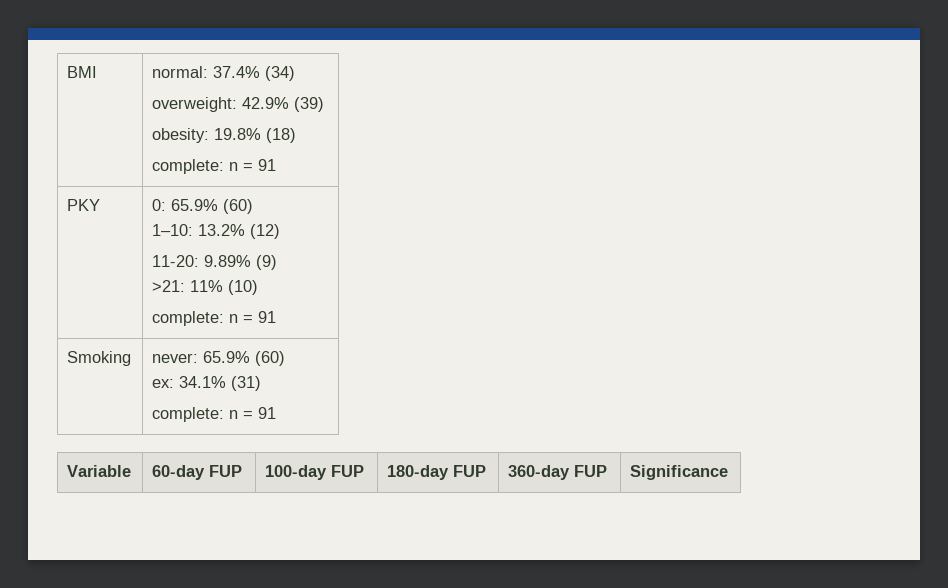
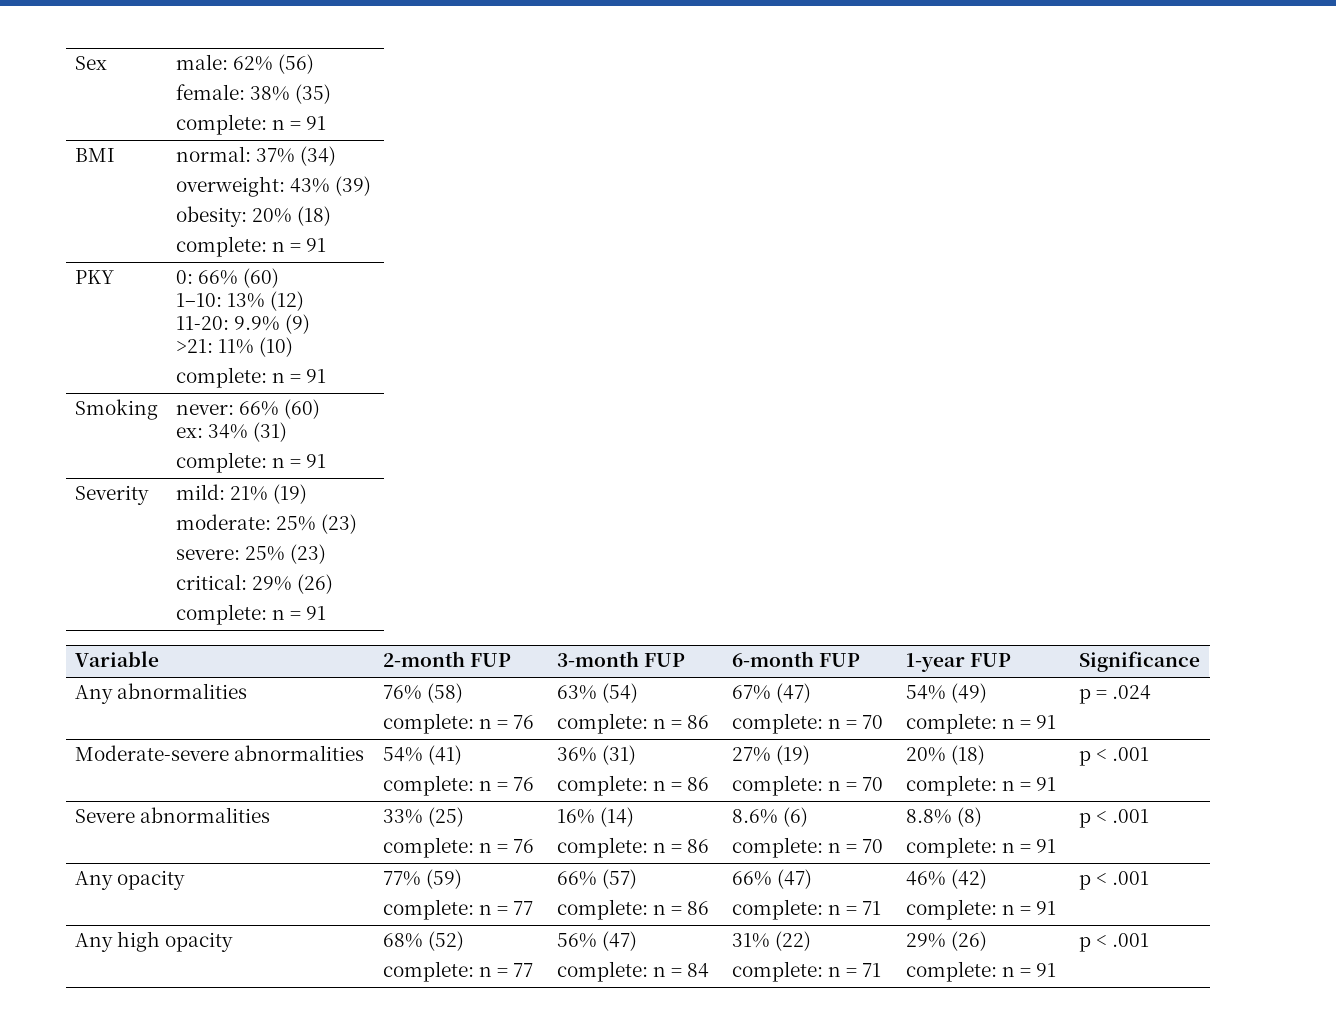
(67, 72) none -> [74,56,107,70] [175,54,314,74] [175,84,331,104] [175,114,326,135] Sex | male: 62% (56) // female: 38% (35) // complete: n = 91 //
[213,66,261,78] 37.4% -> [255,148,295,163] 37%
[242,97,290,109] 42.9% -> [289,178,330,193] 43%
[214,128,262,140] 19.8% -> [251,208,292,223] 20%
[171,199,219,211] 65.9% -> [197,270,238,285] 66%
[198,224,246,236] 13.2% -> [226,293,265,308] 13%
[204,255,252,267] 9.89% -> [233,316,280,331] 9.9%
[203,351,251,363] 65.9% -> [238,401,279,416] 66%
[179,376,227,388] 34.1% -> [207,424,248,439] 34%
(277, 413) none -> [74,485,149,505] [175,484,307,504] [175,514,357,534] [175,544,326,564] [175,574,333,594] [175,604,326,625] // Severity | mild: 21% (19) // moderate: 25% (23) // severe: 25% (23) // critical: 29% (26) // complete: n = 91
[152,465,243,480] [265,465,365,480] [387,465,487,480] [508,465,571,480] 60-day FUP | 100-day FUP | 180-day FUP | 360-day -> [382,651,511,667] [556,651,685,667] [731,651,860,667] [905,653,965,672] 2-month FUP | 3-month FUP | 6-month FUP | 1-year
(729, 472) none -> [74,683,247,704] [382,683,463,703] [382,713,534,734] [556,683,638,703] [556,713,709,734] [731,683,811,703] [731,713,883,734] [905,683,987,703] [905,713,1056,734] [1078,685,1151,704] [74,745,364,761] [382,745,462,765] [382,775,534,796] [556,745,636,765] [556,775,709,796] [731,745,810,765] [731,775,883,796] [905,745,985,765] [905,775,1056,796] [1078,747,1149,766] [74,807,270,823] [382,807,464,827] [382,837,534,858] [556,807,634,827] [556,837,709,858] [731,807,808,827] [731,837,883,858] [905,807,982,827] [905,837,1056,858] [1078,809,1149,828] [74,870,185,890] [382,869,462,889] [382,899,533,920] [556,869,637,889] [556,899,709,920] [731,869,812,889] [731,899,881,920] [905,869,987,889] [905,899,1056,920] [1078,871,1149,890] [74,931,233,952] [382,931,464,951] [382,961,533,982] [556,931,637,951] [556,961,709,982] [731,931,811,951] [731,961,881,982] [905,931,987,951] [905,961,1056,982] [1078,933,1149,952] // Any abnormalities | 76% (58) // complete: n = 76 | 63% (54) // complete: n = 86 | 67% (47) // complete: n = 70 | 54% (49) // complete: n = 91 | p = .024 // Moderate-severe abnormalities | 54% (41) // complete: n = 76 | 36% (31) // complete: n = 86 | 27% (19) // complete: n = 70 | 20% (18) // complete: n = 91 | p < .001 // Severe abnormalities | 33% (25) // complete: n = 76 | 16% (14) // complete: n = 86 | 8.6% (6) // complete: n = 70 | 8.8% (8) // complete: n = 91 | p < .001 // Any opacity | 77% (59) // complete: n = 77 | 66% (57) // complete: n = 86 | 66% (47) // complete: n = 71 | 46% (42) // complete: n = 91 | p < .001 // Any high opacity | 68% (52) // complete: n = 77 | 56% (47) // complete: n = 84 | 31% (22) // complete: n = 71 | 29% (26) // complete: n = 91 | p < .001

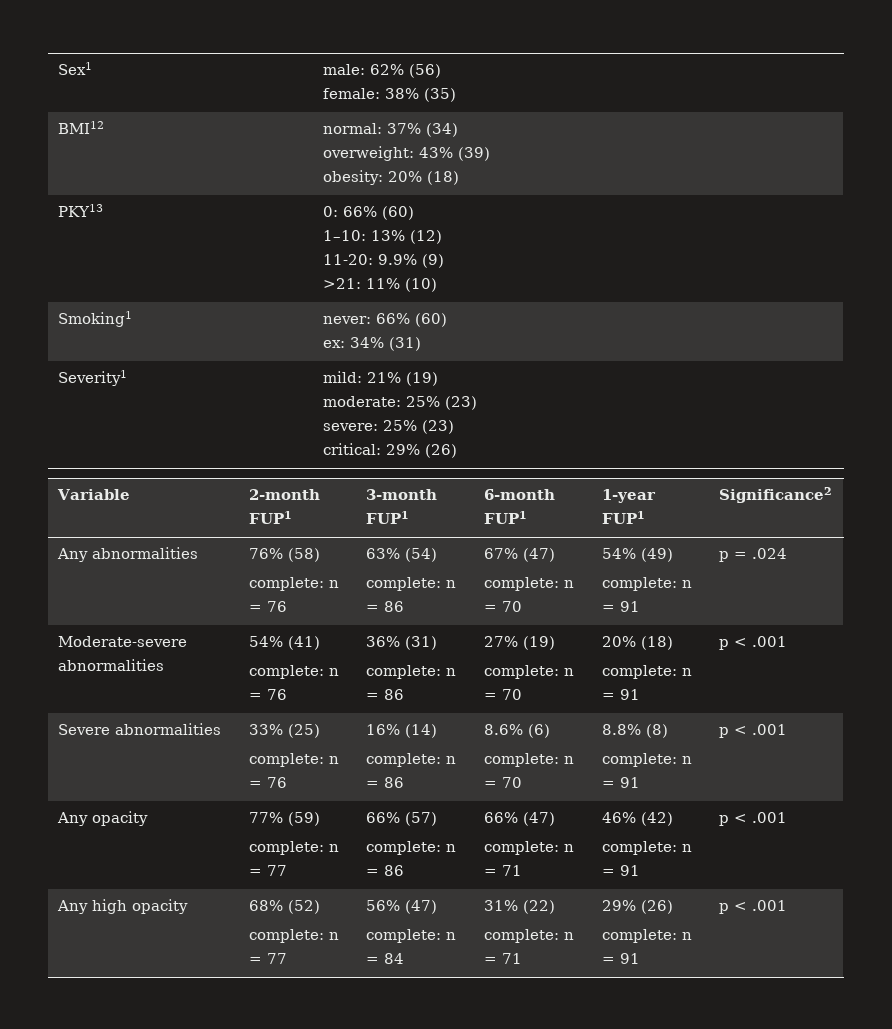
[74,56,107,70] Sex -> [57,62,92,75] Sex1
[175,114,326,135] [74,148,115,162] // complete: n = 91 // BMI -> [57,121,104,134] // BMI12
[175,236,326,257] [74,270,114,284] // complete: n = 91 // PKY -> [57,204,103,217] // PKY13
[175,367,326,388] [74,399,158,420] // complete: n = 91 // Smoking -> [57,311,132,327] // Smoking1
[175,452,326,473] [74,485,149,505] // complete: n = 91 // Severity -> [57,370,127,386] // Severity1
[175,604,326,625] // complete: n = 91 -> (457, 451) none
[469,653,511,667] FUP -> [248,511,292,524] FUP1
[643,653,685,667] FUP -> [365,511,409,524] FUP1
[818,653,860,667] FUP -> [483,511,527,524] FUP1
[969,653,1011,667] [1078,651,1200,672] FUP | Significance -> [601,511,645,524] [718,487,832,503] FUP1 | Significance2

